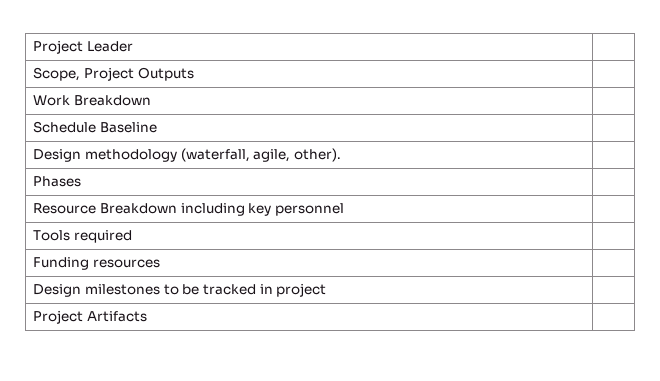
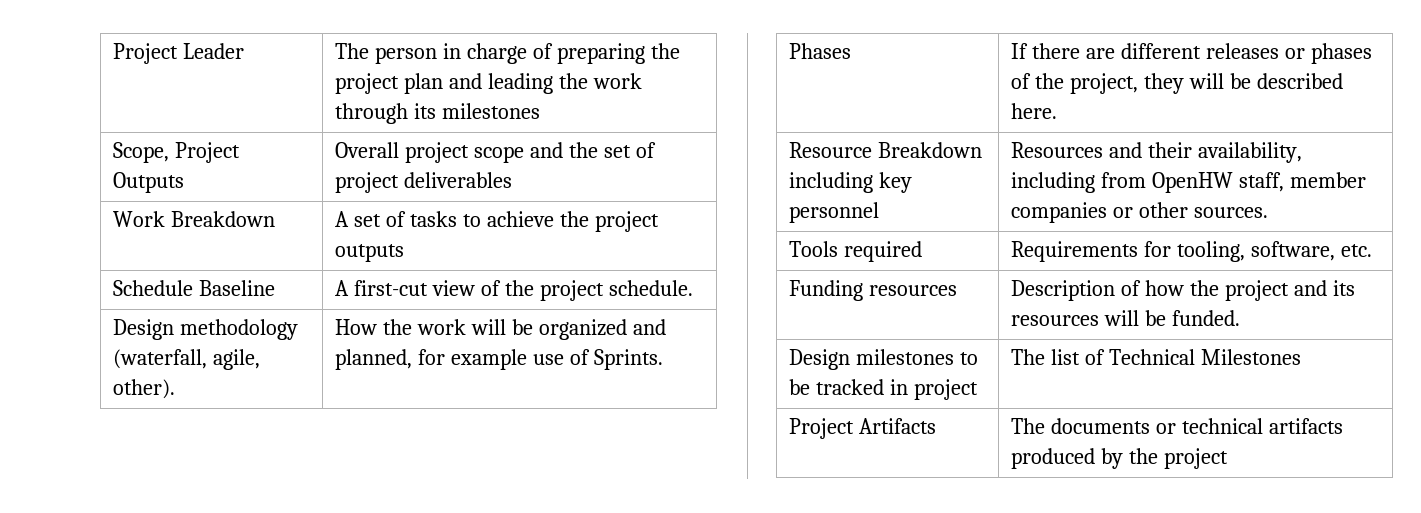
[33,67,194,81] [33,95,152,106] [33,121,158,133] // Scope, Project Outputs | // Work Breakdown | // Schedule Baseline | -> [335,43,680,64] [335,73,642,94] [335,103,541,124] [113,142,241,163] [113,172,185,193] [335,142,656,163] [335,172,513,193] [113,211,276,227] [335,211,659,232] [335,244,405,262] [113,280,276,296] [335,280,693,301] The person in charge of preparing the project plan and leading the work through its milestones // Scope, Project Outputs | Overall project scope and the set of project deliverables // Work Breakdown | A set of tasks to achieve the project outputs // Schedule Baseline | A first-cut view of the project schedule.
[33,176,82,187] // Phases | -> [335,319,666,340] [335,349,663,370] [789,43,852,59] [1011,43,1372,64] [1011,73,1343,94] [1011,103,1058,119] How the work will be organized and planned, for example use of Sprints. // Phases | If there are different releases or phases of the project, they will be described here.
[33,230,133,243] [33,257,161,270] // Tools required | // Funding resources | -> [1011,142,1303,163] [1011,172,1366,193] [1011,202,1269,223] [789,241,923,262] [1011,241,1372,262] [789,280,958,301] [1011,280,1355,301] [1011,310,1241,326] Resources and their availability, including from OpenHW staff, member companies or other sources. // Tools required | Requirements for tooling, software, etc. // Funding resources | Description of how the project and its resources will be funded.
[33,310,148,324] // Project Artifacts | -> [1011,349,1301,365] [789,418,937,439] [1011,418,1343,434] [1011,448,1229,469] The list of Technical Milestones // Project Artifacts | The documents or technical artifacts produced by the project

